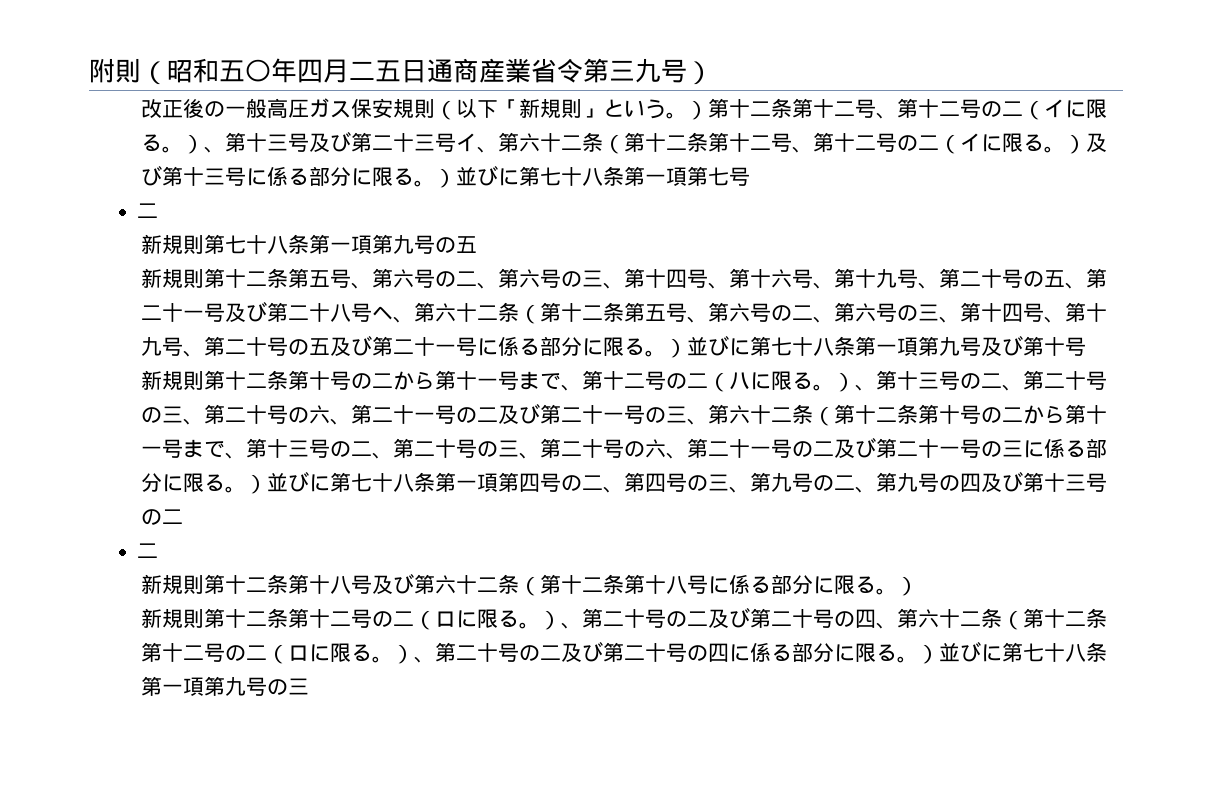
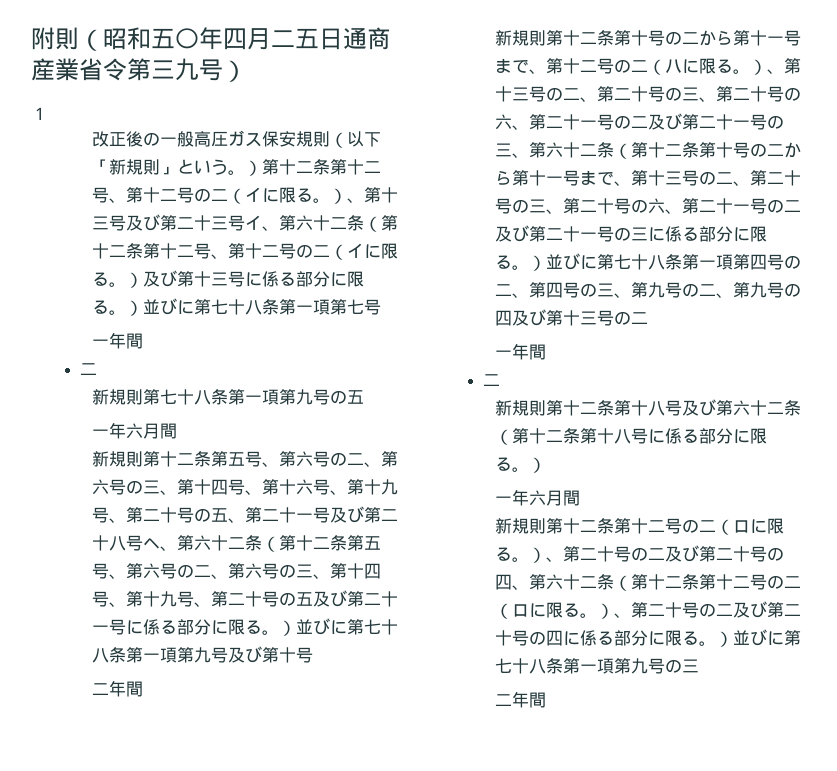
(713, 73) none -> [31,107,48,120] // １
(750, 176) none -> [92,332,144,349] // 一年間
(477, 244) none -> [92,422,178,439] // 一年六月間
(1086, 346) none -> [92,680,144,697] // 二年間
(183, 516) none -> [495,343,547,360] // 一年間
(918, 586) none -> [495,489,581,506] // 一年六月間
(309, 686) none -> [495,691,547,708] // 二年間

